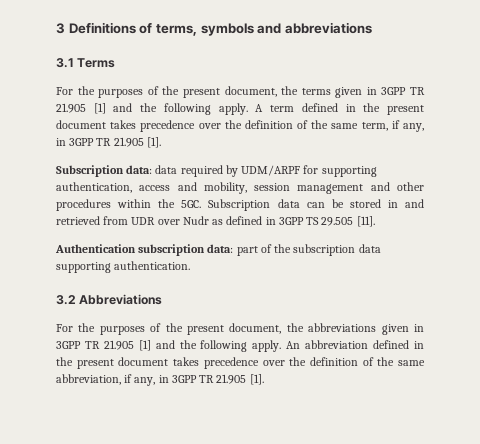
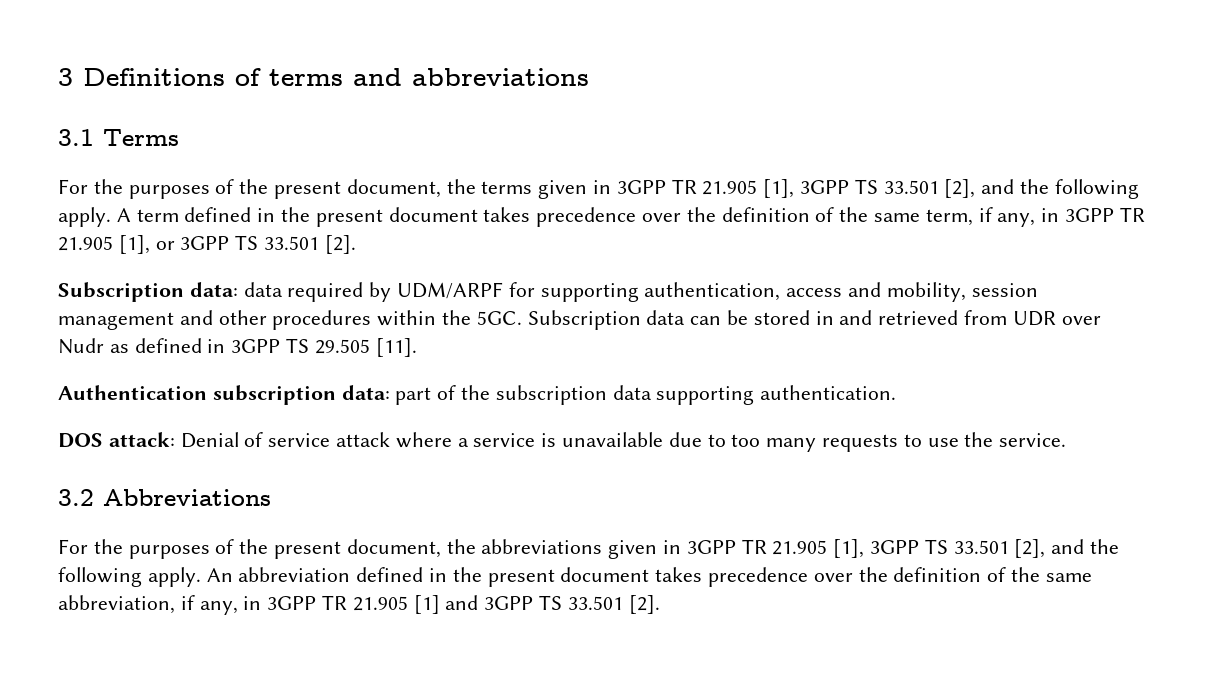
[155,23,254,36] terms, symbols -> [269,69,343,86] terms
[93,103,106,114] [1] -> [763,179,976,198] [1], 3GPP TS 33.501 [2],
[146,137,161,148] [1]. -> [118,235,356,254] [1], or 3GPP TS 33.501 [2].
(191, 265) none -> [58,432,1067,452] // DOS attack: Denial of service attack where a service is unavailable due to too many requests to use the service.
[138,340,151,351] [1] -> [833,539,1046,558] [1], 3GPP TS 33.501 [2],
[249,374,264,385] [1]. -> [413,595,660,614] [1] and 3GPP TS 33.501 [2].

